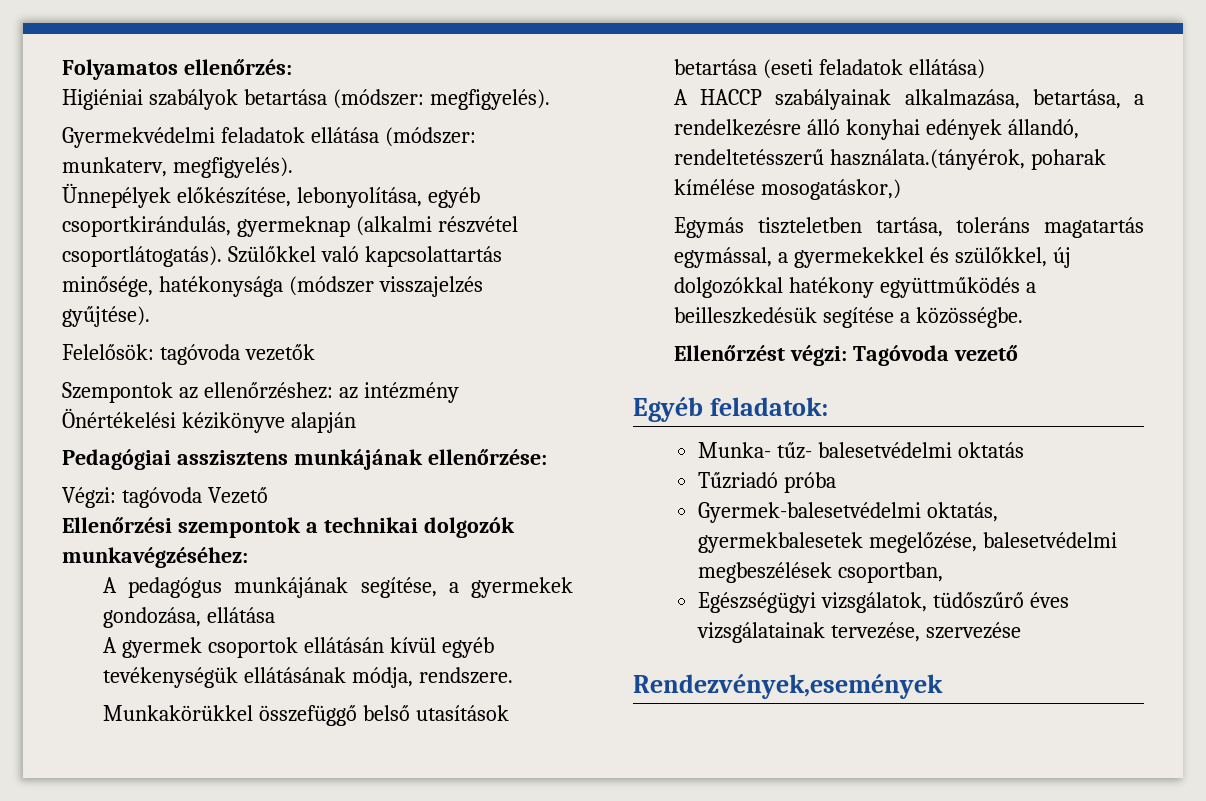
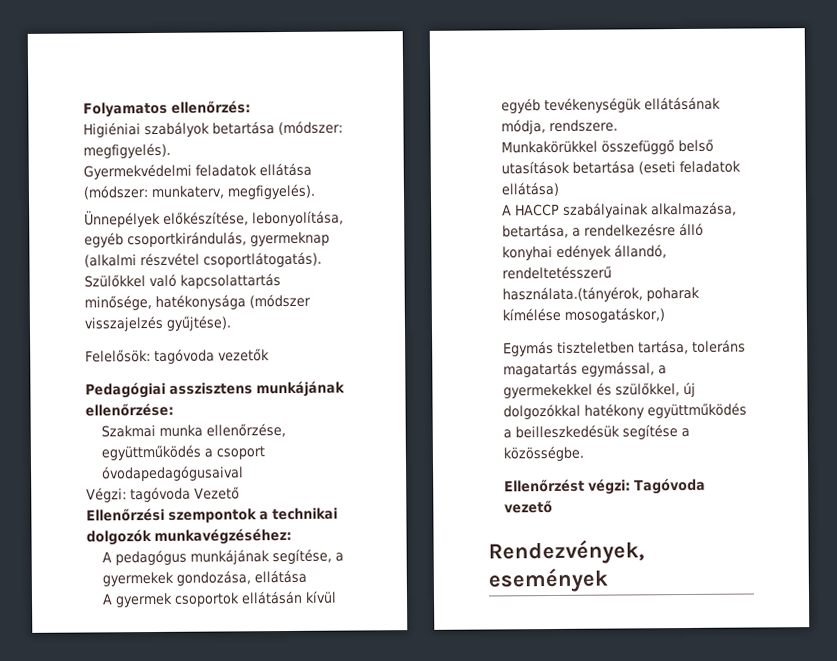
[62,382,459,403] [62,408,356,433] [62,449,547,470] Szempontok az ellenőrzéshez: az intézmény Önértékelési kézikönyve alapján // Pedagógiai asszisztens munkájának ellenőrzése: -> [85,380,345,399] [85,402,174,417] [100,422,286,438] [100,444,265,461] [101,465,244,482] Pedagógiai asszisztens munkájának ellenőrzése: // Szakmai munka ellenőrzése, együttműködés a csoport óvodapedagógusaival
[633,397,828,422] [698,442,1025,459] [698,472,837,493] [698,502,999,523] [698,532,1118,553] [698,562,944,583] [698,592,1070,613] [697,622,1022,643] [633,674,943,699] Egyéb feladatok: // Munka- tűz- balesetvédelmi oktatás // Tűzriadó próba // Gyermek-balesetvédelmi oktatás, gyermekbalesetek megelőzése, balesetvédelmi megbeszélések csoportban, // Egészségügyi vizsgálatok, tüdőszűrő éves vizsgálatainak tervezése, szervezése // Rendezvények,események -> [488,539,645,565] [488,567,608,593] Rendezvények, események

